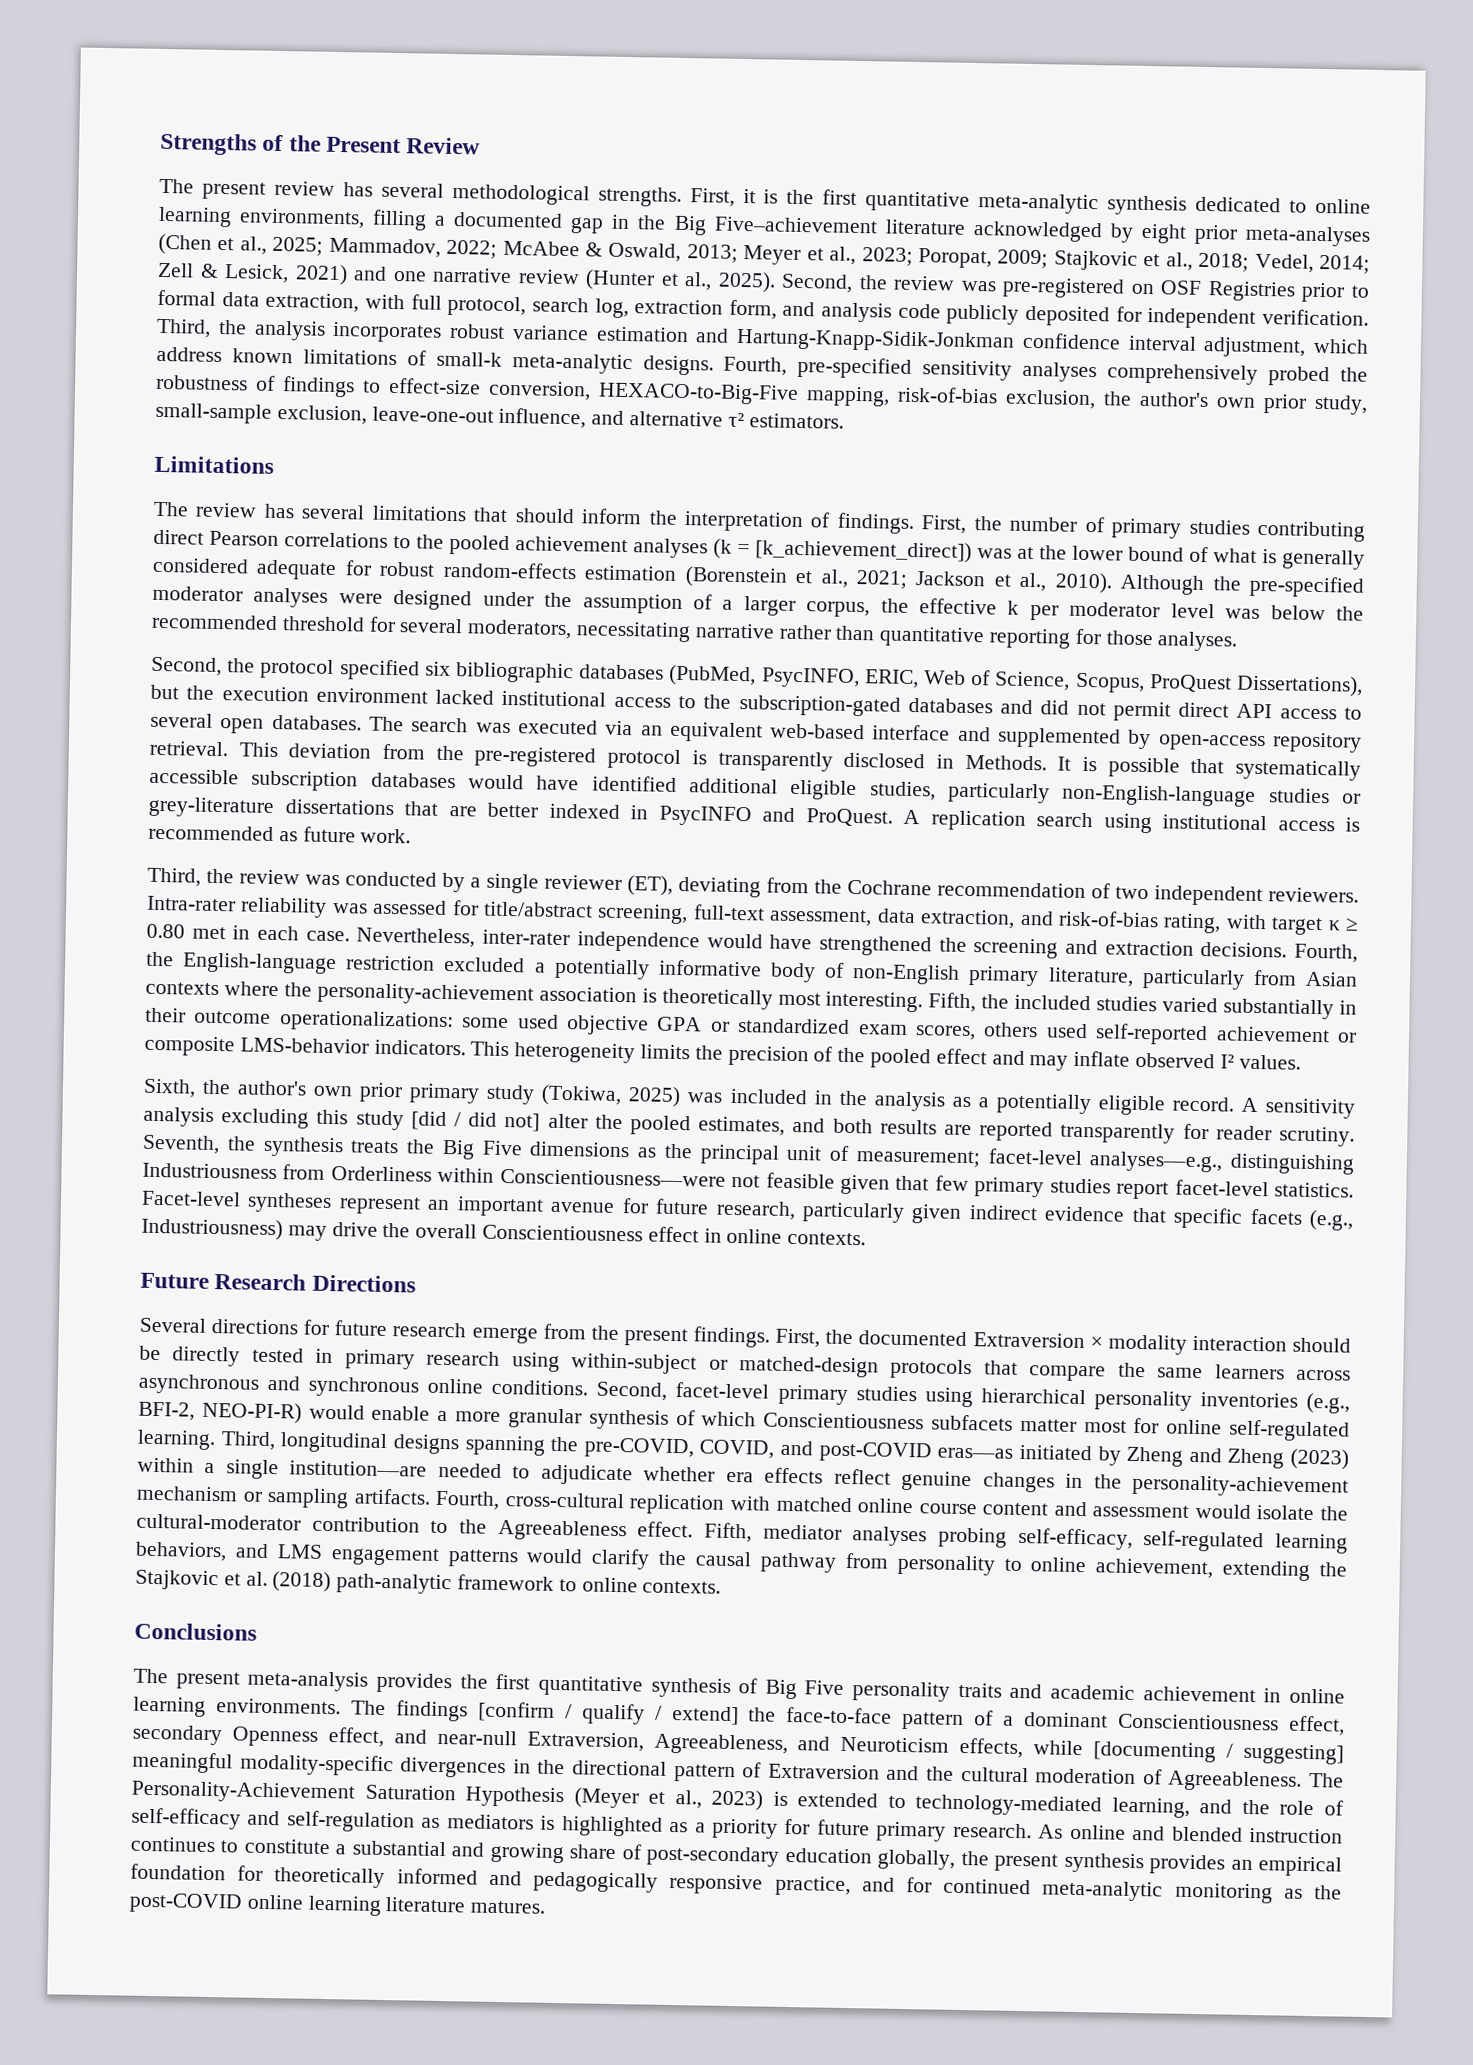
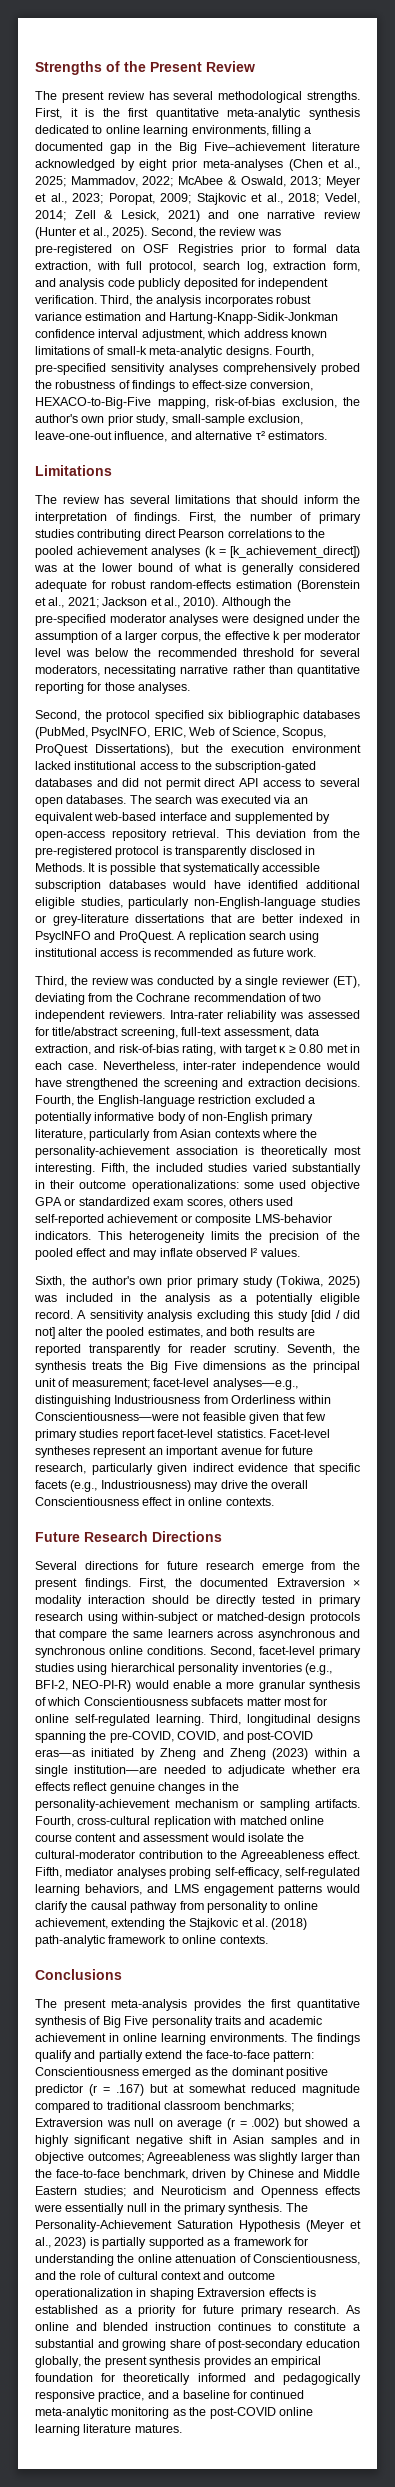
[477,1701,1345,1736] [132,1724,1344,1765] [132,1751,1303,1792] [confirm / qualify / extend] the face-to-face pattern of a dominant Conscientiousness effect, secondary Openness effect, and near-null Extraversion, Agreeableness, and Neuroticism effects, while [documenting / suggesting] meaningful modality-specific divergences in the directional pattern of Extraversion and the cultural moderation of Agreeableness. -> [35,2050,315,2062] [35,2067,328,2079] [35,2084,360,2096] [35,2101,294,2113] [35,2118,360,2130] [35,2135,360,2147] [35,2152,360,2164] [35,2169,360,2181] [35,2186,360,2198] [34,2203,283,2215] qualify and partially extend the face-to-face pattern: Conscientiousness emerged as the dominant positive predictor (r = .167) but at somewhat reduced magnitude compared to traditional classroom benchmarks; Extraversion was null on average (r = .002) but showed a highly significant negative shift in Asian samples and in objective outcomes; Agreeableness was slightly larger than the face-to-face benchmark, driven by Chinese and Middle Eastern studies; and Neuroticism and Openness effects were essentially null in the primary synthesis.
[797,1792,1344,1818] [131,1807,663,1837] extended to technology-mediated learning, and the role of self-efficacy and self-regulation as mediators is highlighted -> [102,2237,308,2249] [35,2254,360,2266] [35,2271,275,2280] [35,2288,316,2300] [35,2305,98,2314] partially supported as a framework for understanding the online attenuation of Conscientiousness, and the role of cultural context and outcome operationalization in shaping Extraversion effects is established
(895, 1884) none -> [172,2390,230,2399] a baseline

